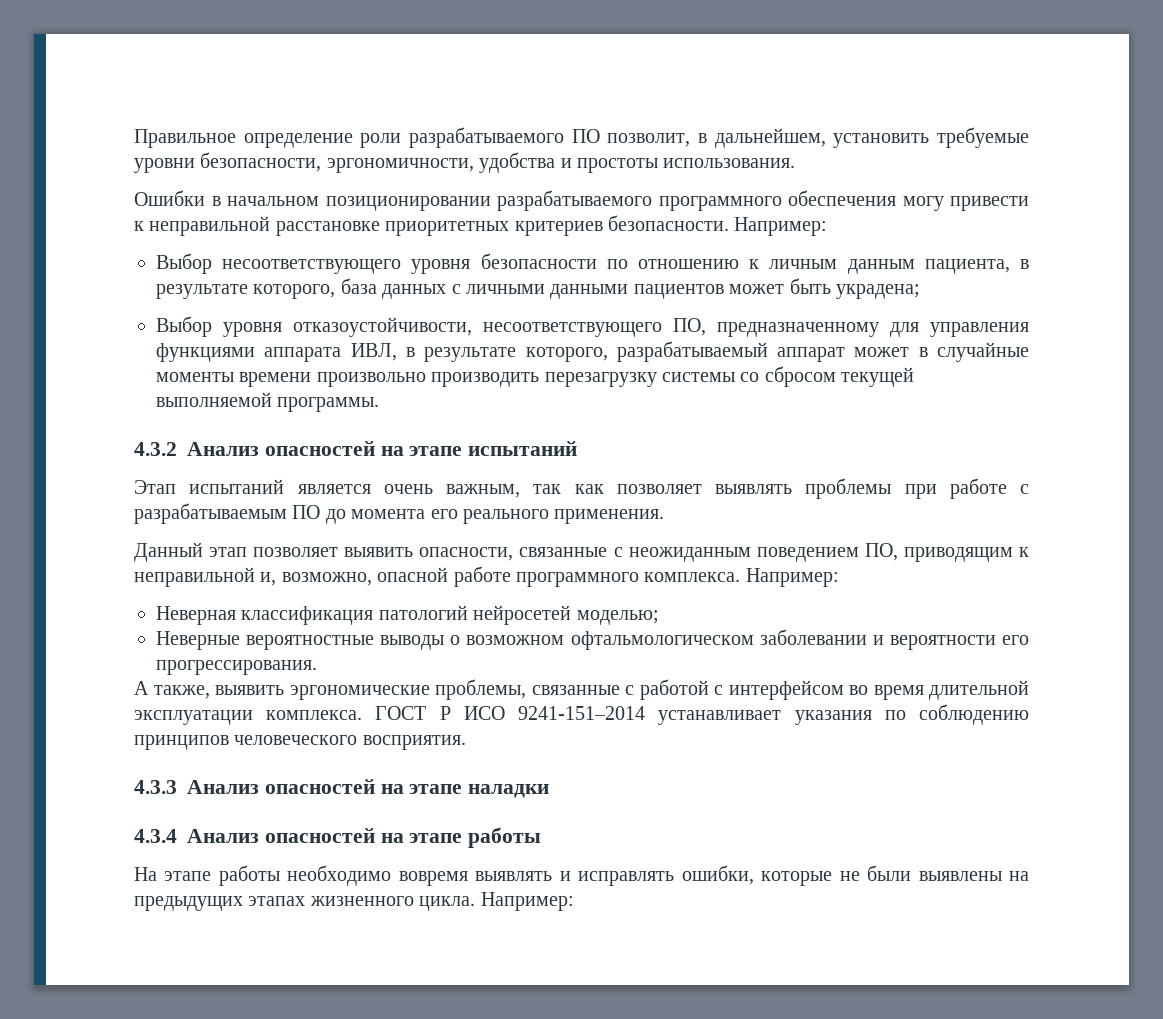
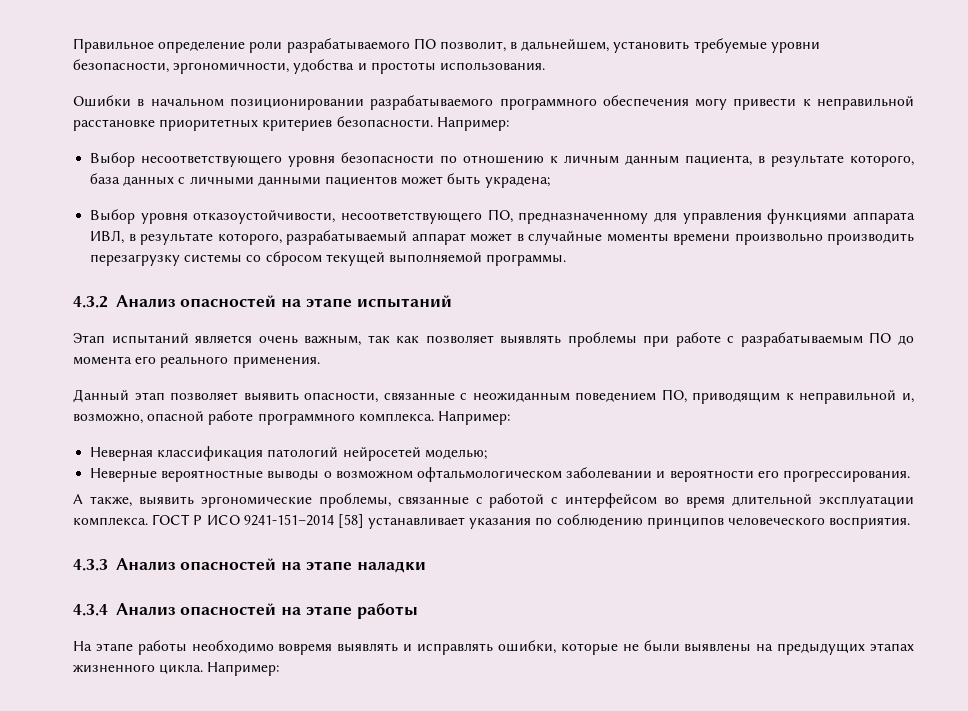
(646, 713) none -> [337,514,364,528] [58]

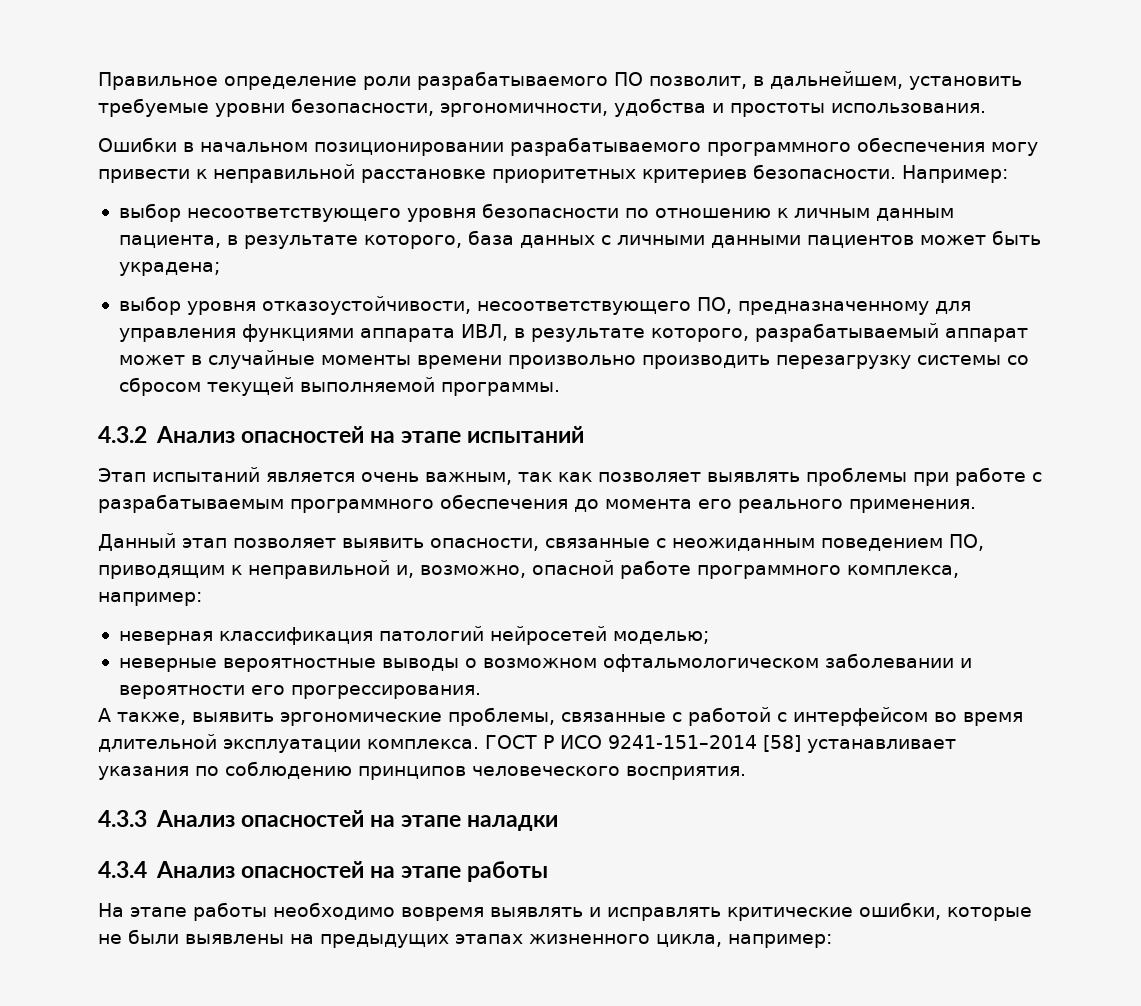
[90,152,136,167] Выбор -> [118,203,181,222] выбор
[90,209,136,224] Выбор -> [118,296,181,315] выбор
[869,332,892,343] ПО -> [290,494,568,513] программного обеспечения
[358,411,510,425] [90,447,154,461] комплекса. Например: // Неверная -> [847,565,959,578] [98,592,202,606] [118,631,213,645] комплекса, например: // неверная
[90,468,158,482] Неверные -> [118,658,217,672] неверные
(494, 649) none -> [727,907,853,921] критические
[159,662,280,676] цикла. Например: -> [656,934,832,948] цикла, например:

